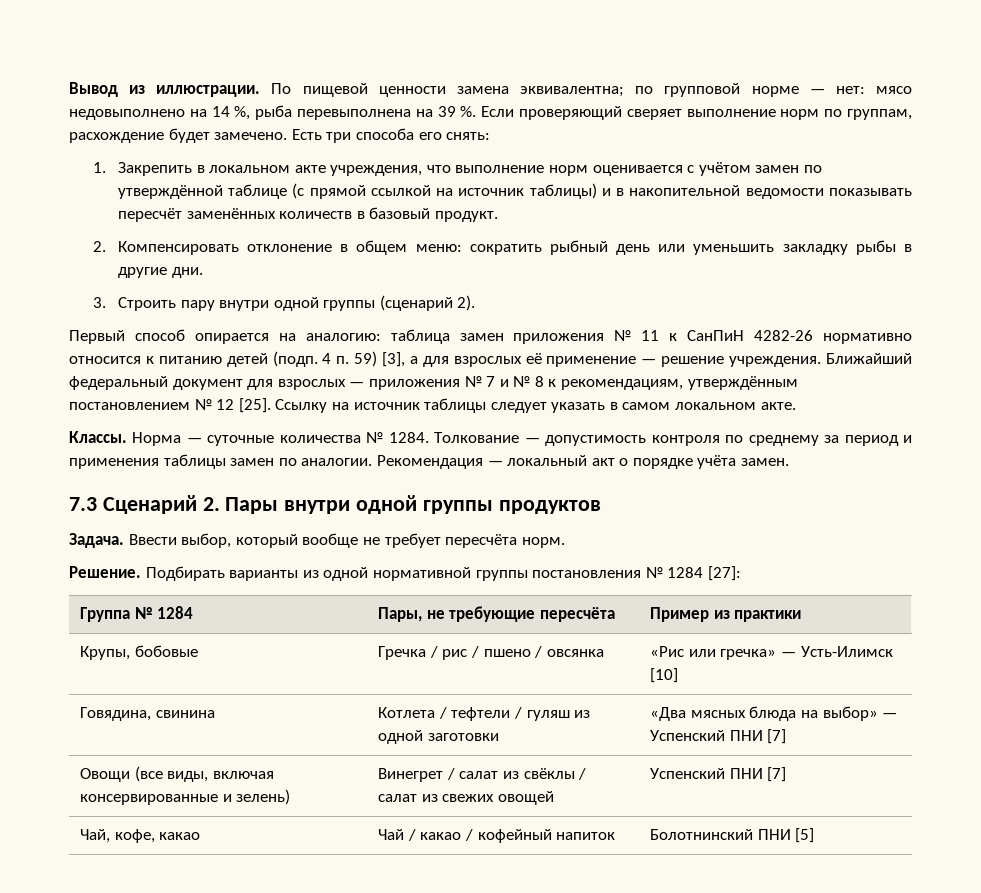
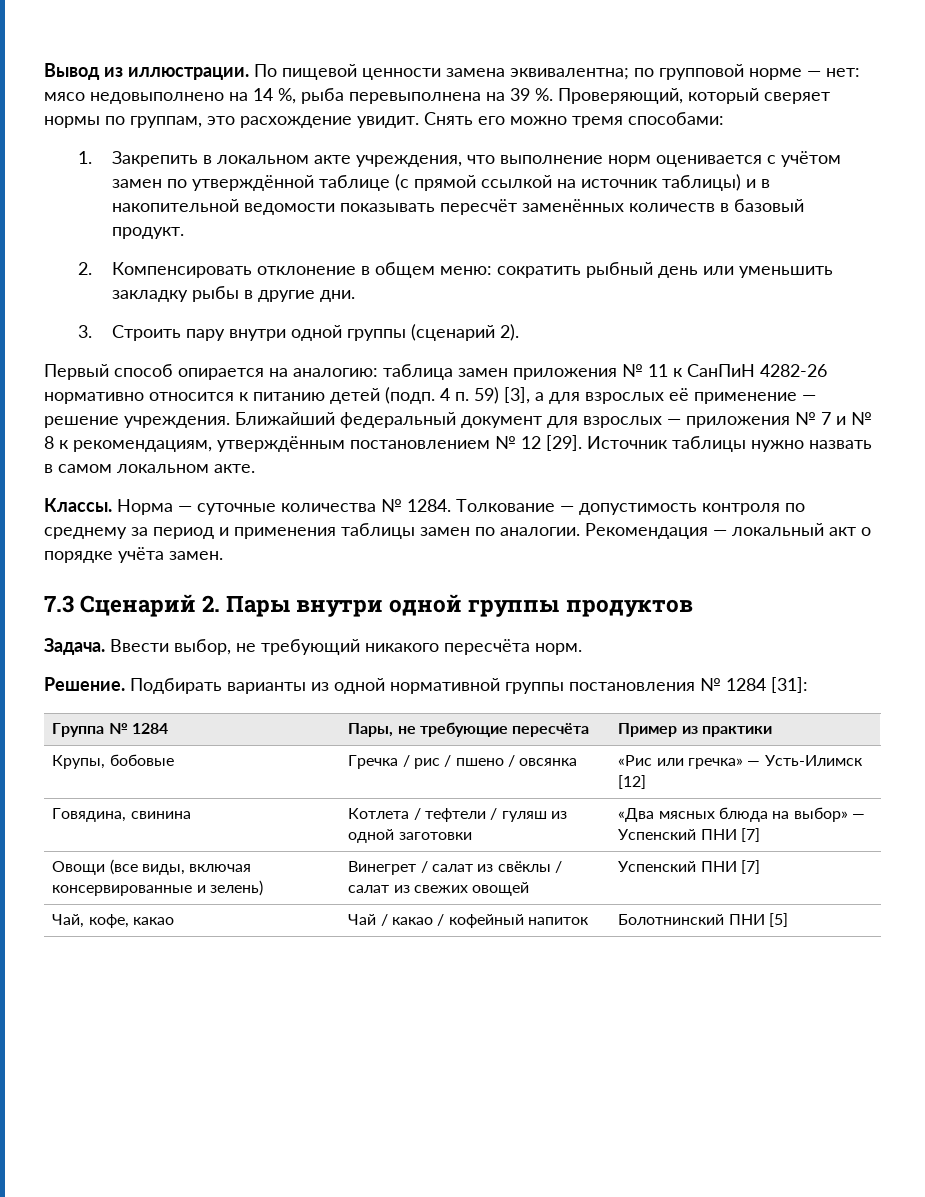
[481,106,912,120] [69,128,491,143] Если проверяющий сверяет выполнение норм по группам, расхождение будет замечено. Есть три способа его снять: -> [558,88,830,104] [44,112,724,128] Проверяющий, который сверяет нормы по группам, это расхождение увидит. Снять его можно тремя способами:
[238,398,606,413] [25]. Ссылку на источник таблицы следует указать -> [546,435,872,452] [29]. Источник таблицы нужно назвать
[235,533,441,548] который вообще не требует -> [236,639,439,655] не требующий никакого
[707,566,741,581] [27]: -> [771,677,808,693] [31]:
[650,668,679,683] [10] -> [618,775,647,789] [12]

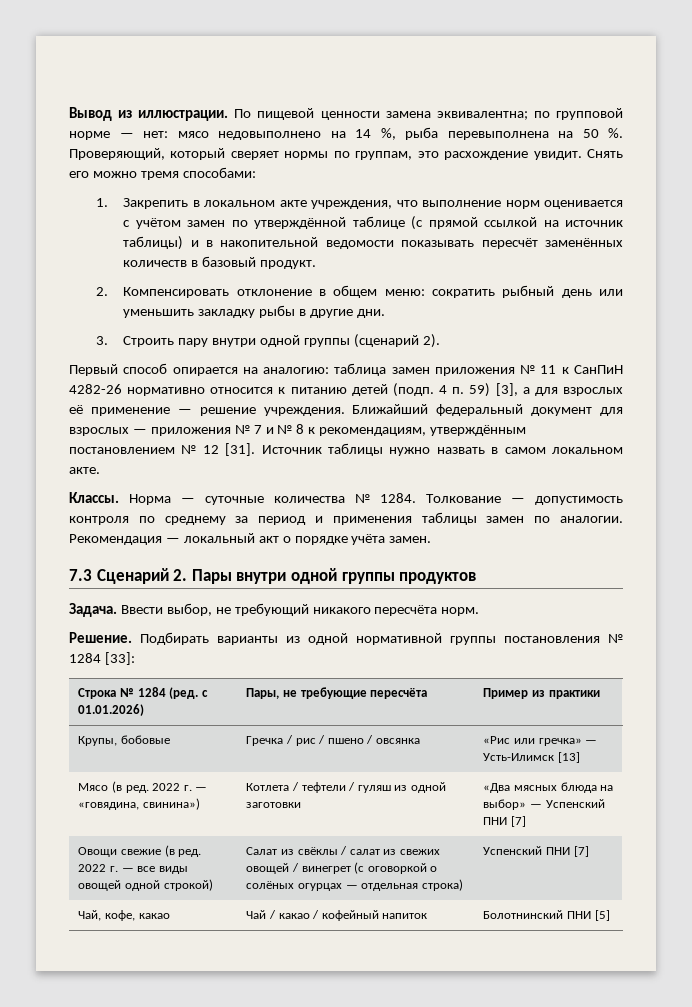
[510,88,530,101] 39 -> [582,129,599,138] 50
[546,435,582,451] [29]. -> [225,443,256,456] [31].
[771,677,808,693] [52,723,168,737] [31]: // Группа № 1284 -> [104,652,135,665] [78,687,208,699] [78,704,145,716] [33]: // Строка № 1284 (ред. с 01.01.2026)
[618,775,647,789] [52,808,191,822] [12] // Говядина, свинина -> [557,752,580,763] [78,781,208,793] [78,798,200,810] [13] // Мясо (в ред. 2022 г. — «говядина, свинина»)
[109,859,252,875] [52,880,263,896] [348,861,473,875] (все виды, включая консервированные и зелень) | Винегрет / салат -> [120,845,202,857] [78,864,188,874] [78,879,213,891] [246,847,278,855] свежие (в ред. 2022 г. — все виды овощей одной строкой) | Салат
(530, 889) none -> [291,862,438,874] [246,879,463,891] / винегрет (с оговоркой о солёных огурцах — отдельная строка)

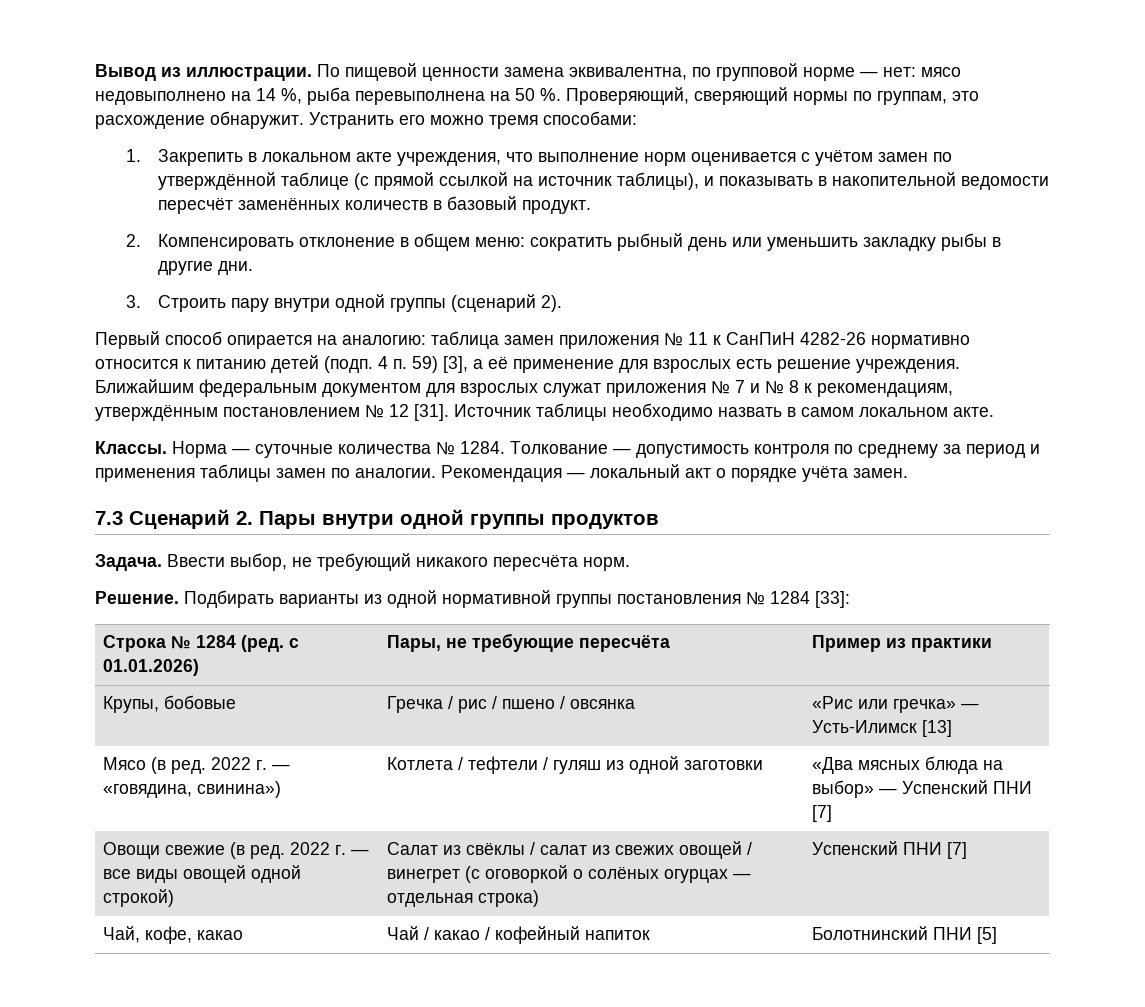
[436,111,528,120] эквивалентна; -> [569,67,687,80] эквивалентна,
[170,148,279,160] который сверяет -> [694,87,788,105] сверяющий
[533,149,624,160] увидит. Снять -> [210,111,394,129] обнаружит. Устранить
[123,236,199,250] таблицы) и -> [616,172,813,190] таблицы), и показывать
[401,240,475,247] показывать -> (1049, 183) none
[534,387,623,396] [69,404,623,416] [69,427,147,436] для взрослых её применение — решение учреждения. Ближайший федеральный документ для взрослых — -> [488,356,960,373] [95,379,601,397] её применение для взрослых есть решение учреждения. Ближайшим федеральным документом для взрослых служат
[389,447,431,456] нужно -> [612,403,713,421] необходимо

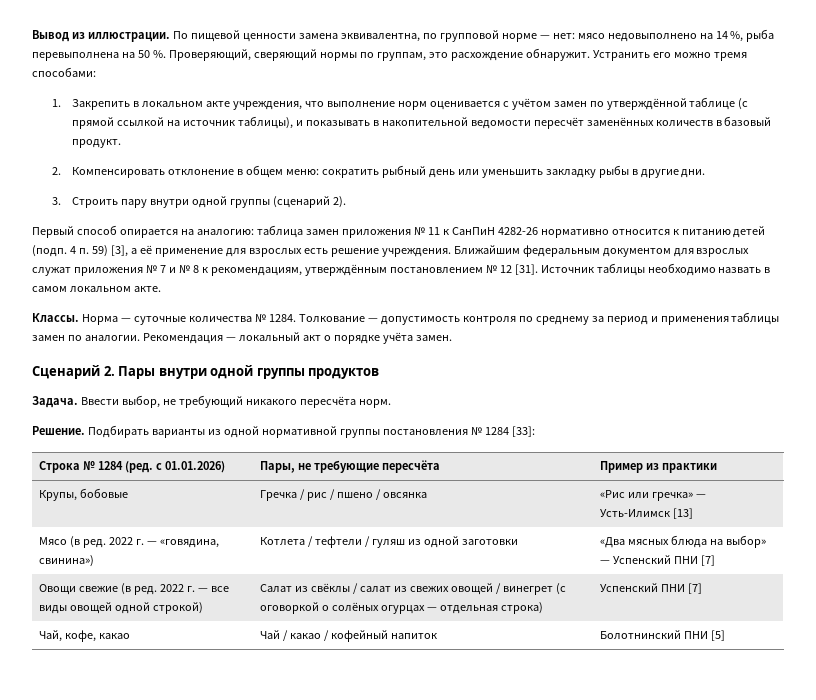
[95,511,123,525] 7.3 -> (452, 338) none

